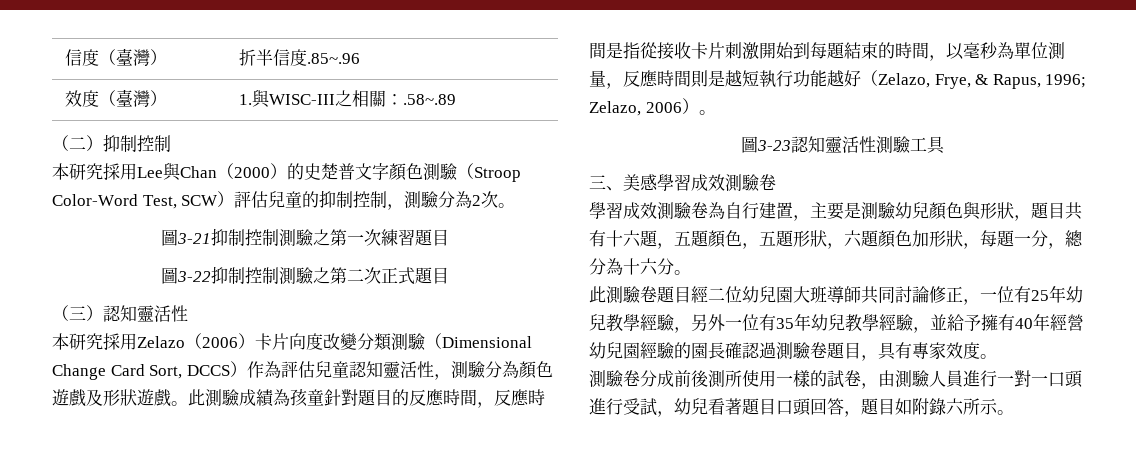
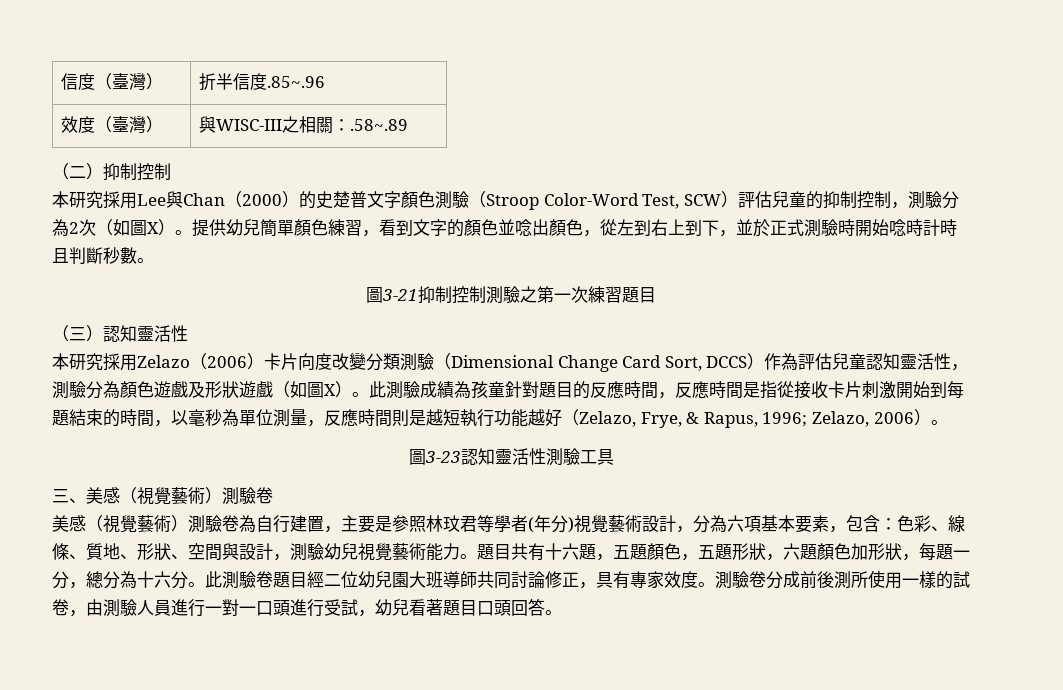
[239,94,253,105] 1. -> (163, 124) none
(499, 199) none -> [96,219,957,237] [52,247,137,264] （如圖X）。提供幼兒簡單顏色練習，看到文字的顏色並唸出顏色，從左到右上到下，並於正式測驗時開始唸時計時且判斷秒數
[161,266,449,285] // 圖3-22抑制控制測驗之第二次正式題目 -> (656, 295) none
(171, 398) none -> [273,381,352,398] （如圖X）
[657,174,725,191] 學習成效 -> [120,487,222,505] （視覺藝術）
[589,202,657,219] 學習成效 -> [52,515,188,533] 美感（視覺藝術）
[861,202,1031,221] 測驗幼兒顏色與形狀， -> [392,515,965,533] [52,543,477,561] 參照林玟君等學者(年分)視覺藝術設計，分為六項基本要素，包含：色彩、線條、質地、形狀、空間與設計，測驗幼兒視覺藝術能力。
(691, 272) // -> (205, 584) none
[980,285,1083,303] [589,313,1084,333] [589,342,878,361] 一位有25年幼兒教學經驗，另外一位有35年幼兒教學經驗，並給予擁有40年經營幼兒園經驗的園長確認過測驗卷題目， -> (596, 585) none
(997, 356) // -> (715, 584) none
[844,398,998,417] ，題目如附錄六所示 -> (545, 607) none

